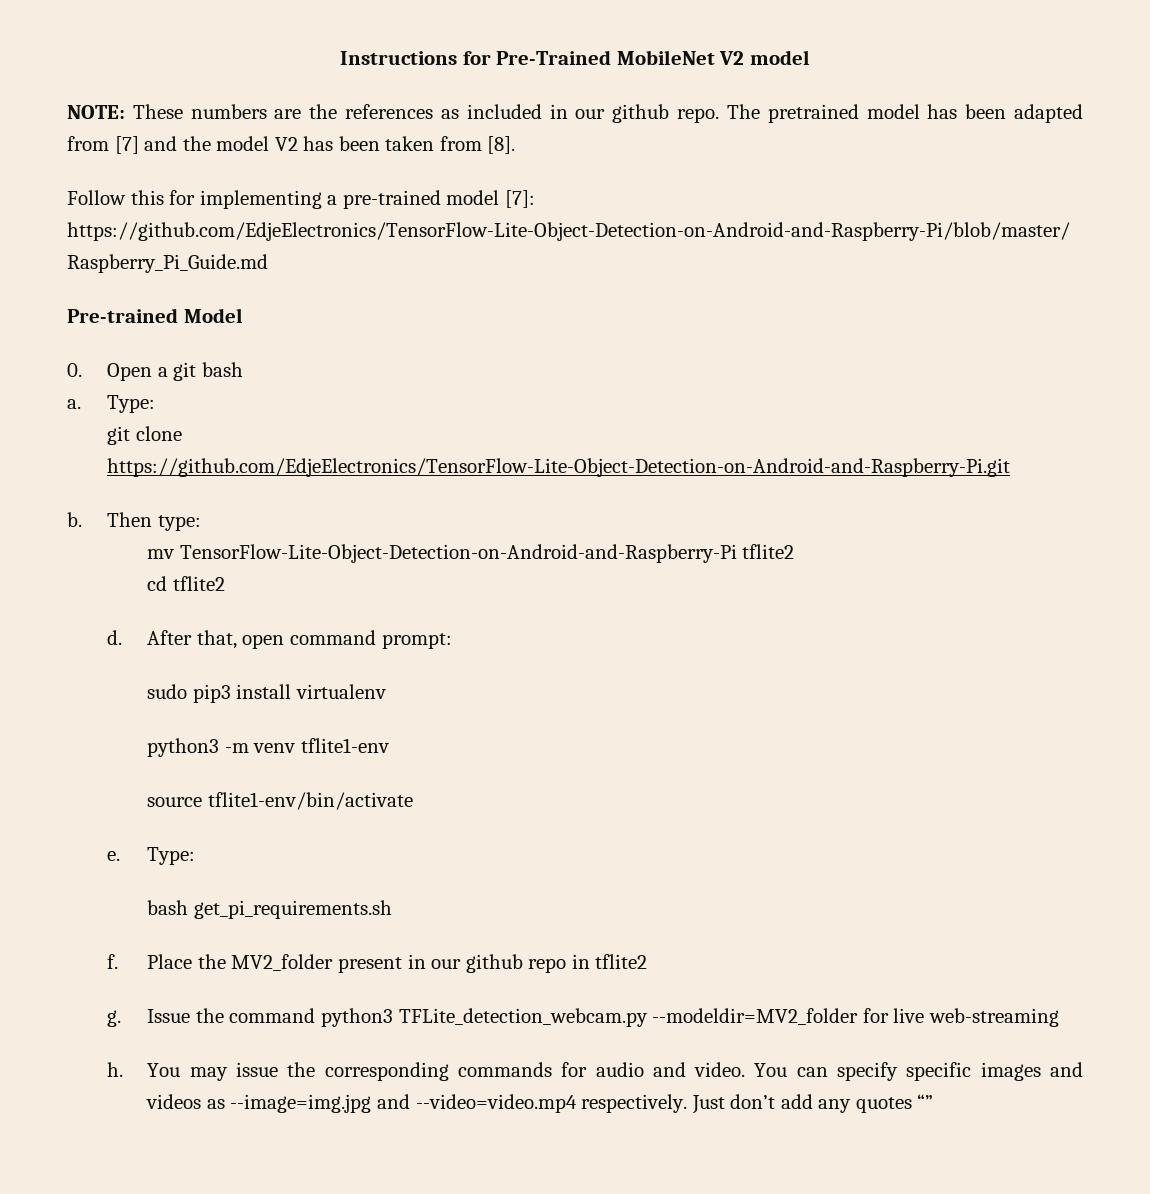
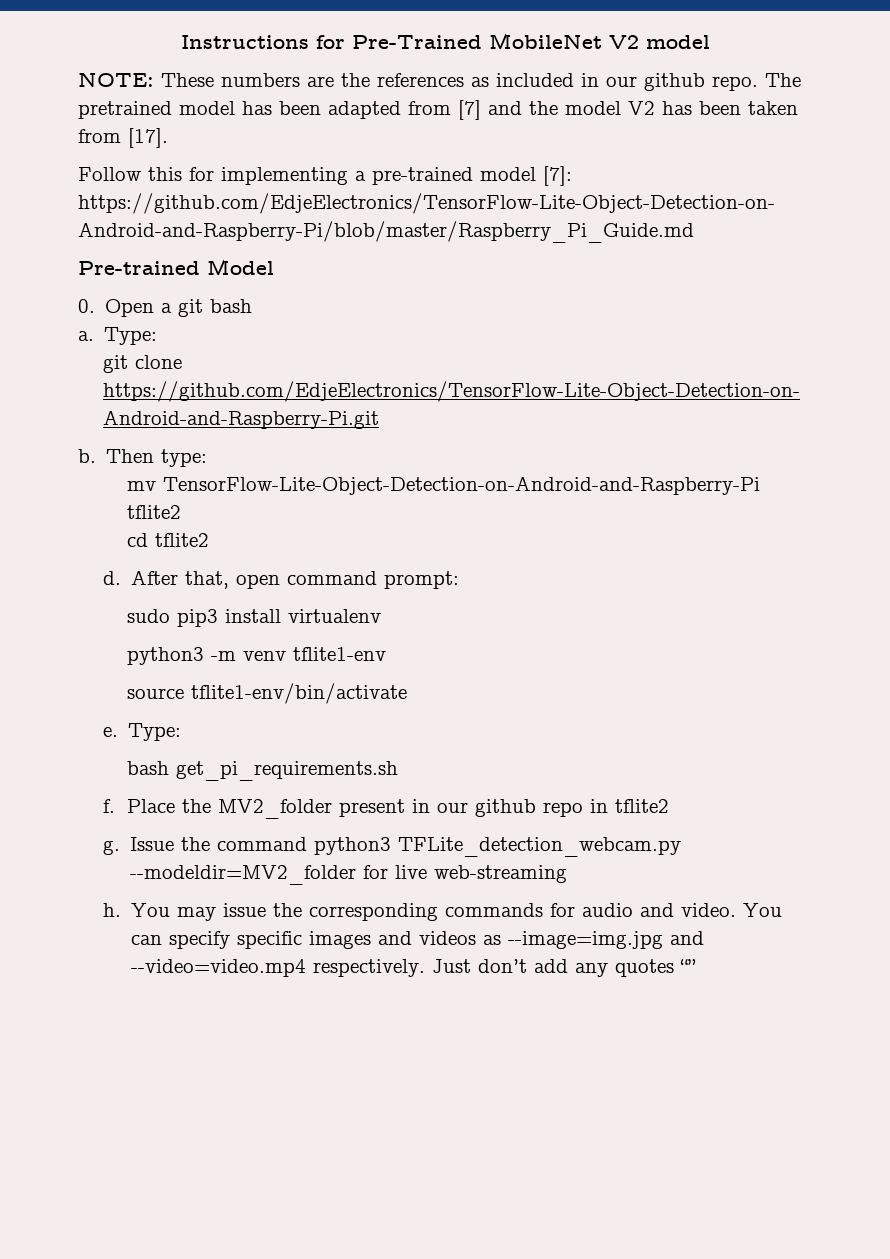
[487,136,516,154] [8]. -> [128,128,168,148] [17].

